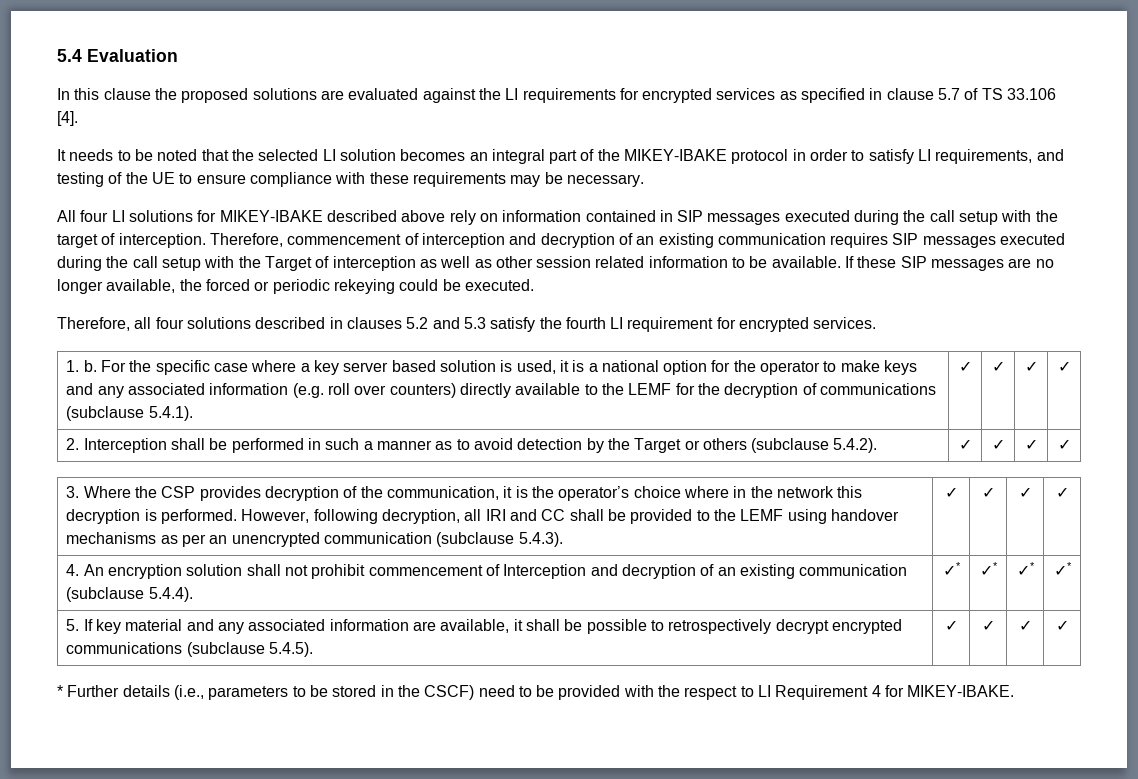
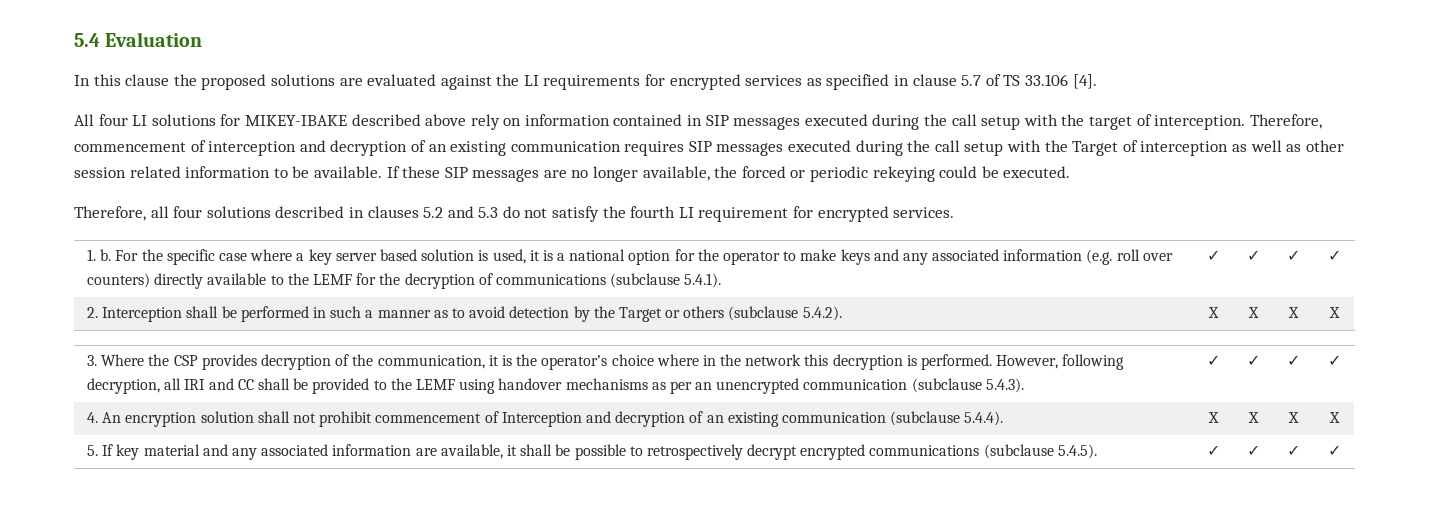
[57,149,1064,164] [57,172,644,187] // It needs to be noted that the selected LI solution becomes an integral part of the MIKEY-IBAKE protocol in order to satisfy LI requirements, and testing of the UE to ensure compliance with these requirements may be necessary. -> (1097, 81) none
(486, 323) none -> [502,206,548,218] do not
[958,439,972,450] [991,439,1005,450] [1024,439,1038,450] [1057,439,1071,450] ✓ | ✓ | ✓ | ✓ -> [1208,307,1219,318] [1248,307,1259,318] [1288,307,1299,318] [1328,307,1340,318] X | X | X | X
[942,562,961,576] [979,562,998,576] [1016,562,1035,576] [1053,562,1072,576] ✓* | ✓* | ✓* | ✓* -> [1208,412,1219,423] [1248,412,1259,423] [1288,412,1299,423] [1328,412,1340,423] X | X | X | X
[57,685,1015,700] // * Further details (i.e., parameters to be stored in the CSCF) need to be provided with the respect to LI Requirement 4 for MIKEY-IBAKE. -> (1341, 450) none

